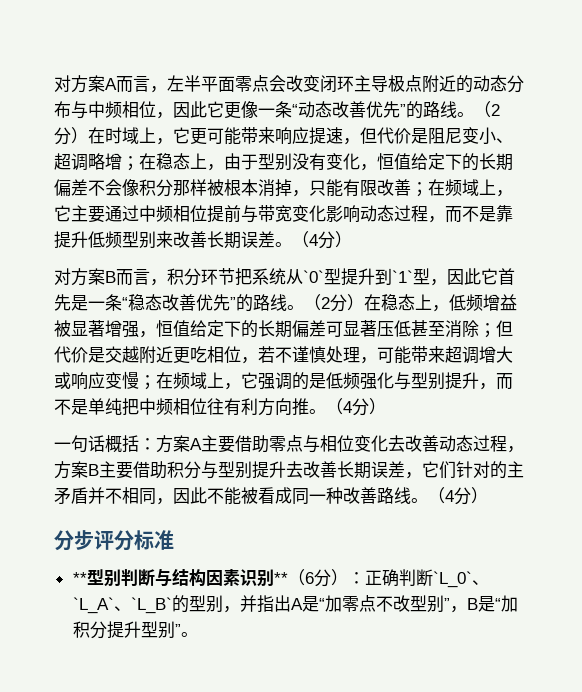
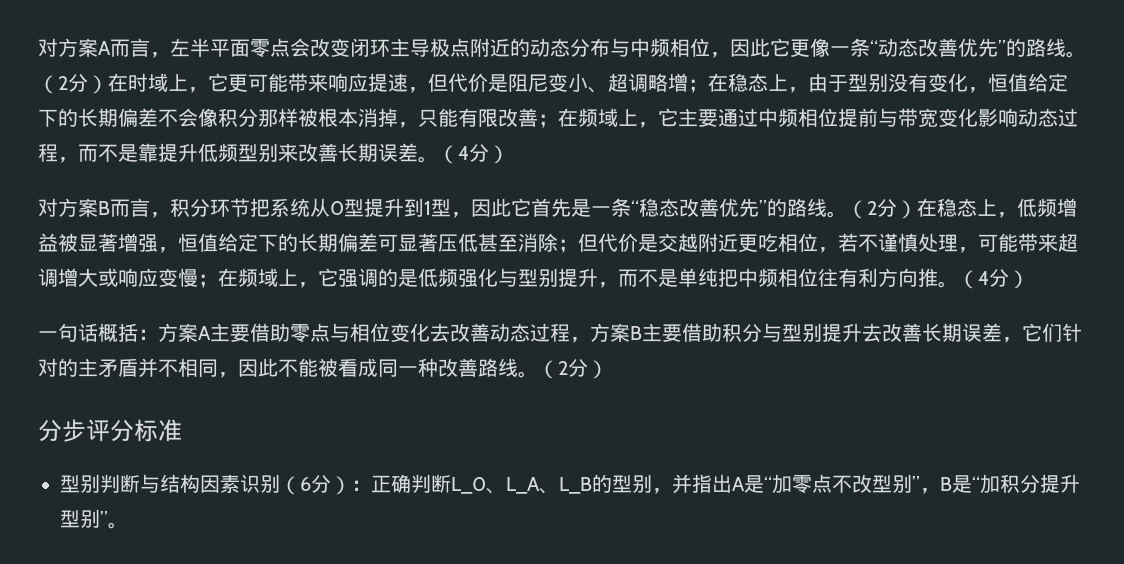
[303,270,324,283] `0` -> [330,201,344,215] 0
[392,270,413,283] `1` -> [424,201,431,215] 1
[445,490,454,502] 4 -> [558,361,568,375] 2
[72,572,87,584] ** -> (182, 430) none
[273,572,288,584] ** -> (280, 483) none
[432,571,489,588] [72,597,172,614] `L_0`、`L_A`、`L_B` -> [451,477,592,494] L_0、L_A、L_B

